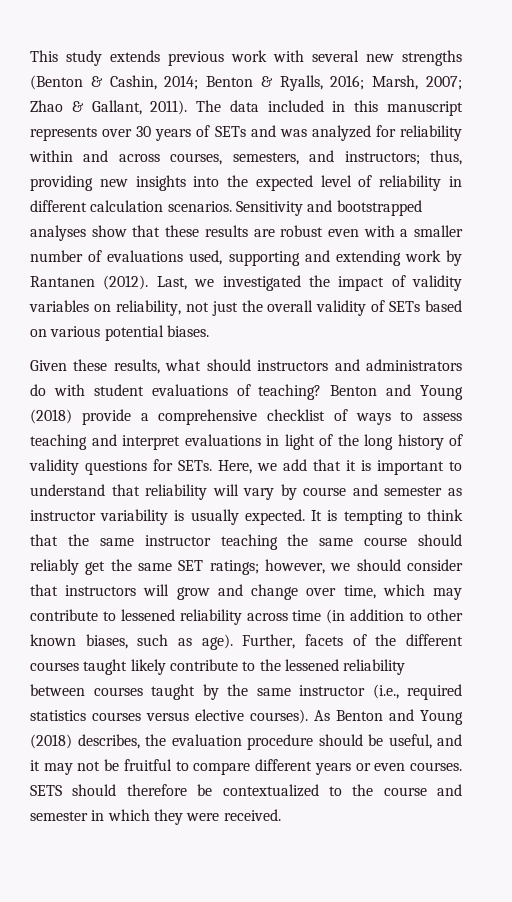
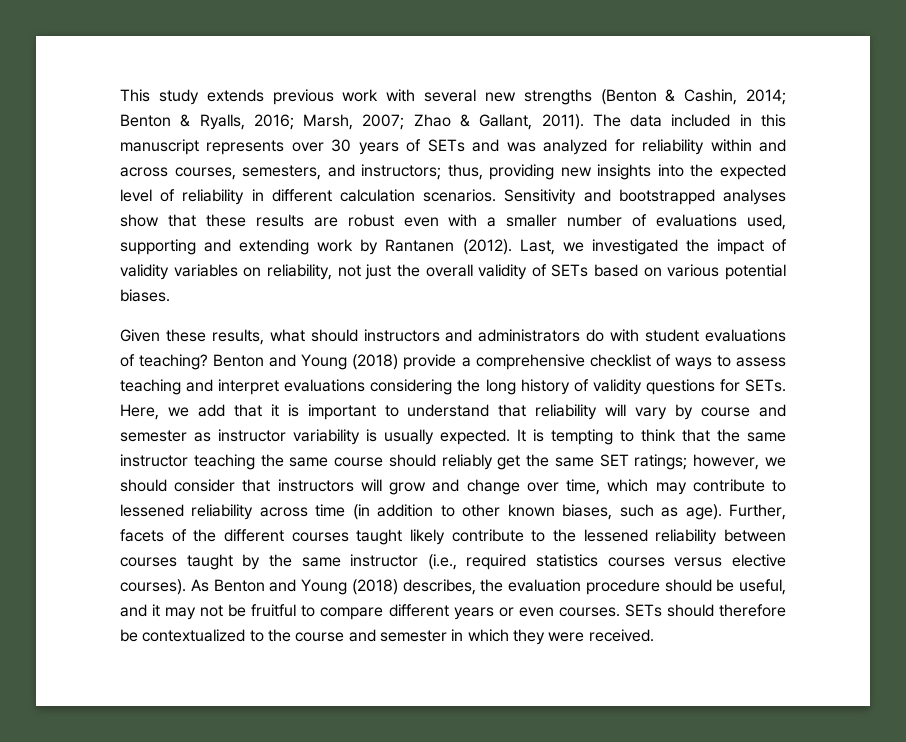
[266,434,333,450] in light of -> [370,379,453,395] considering
[30,785,62,796] SETS -> [624,604,662,617] SETs

